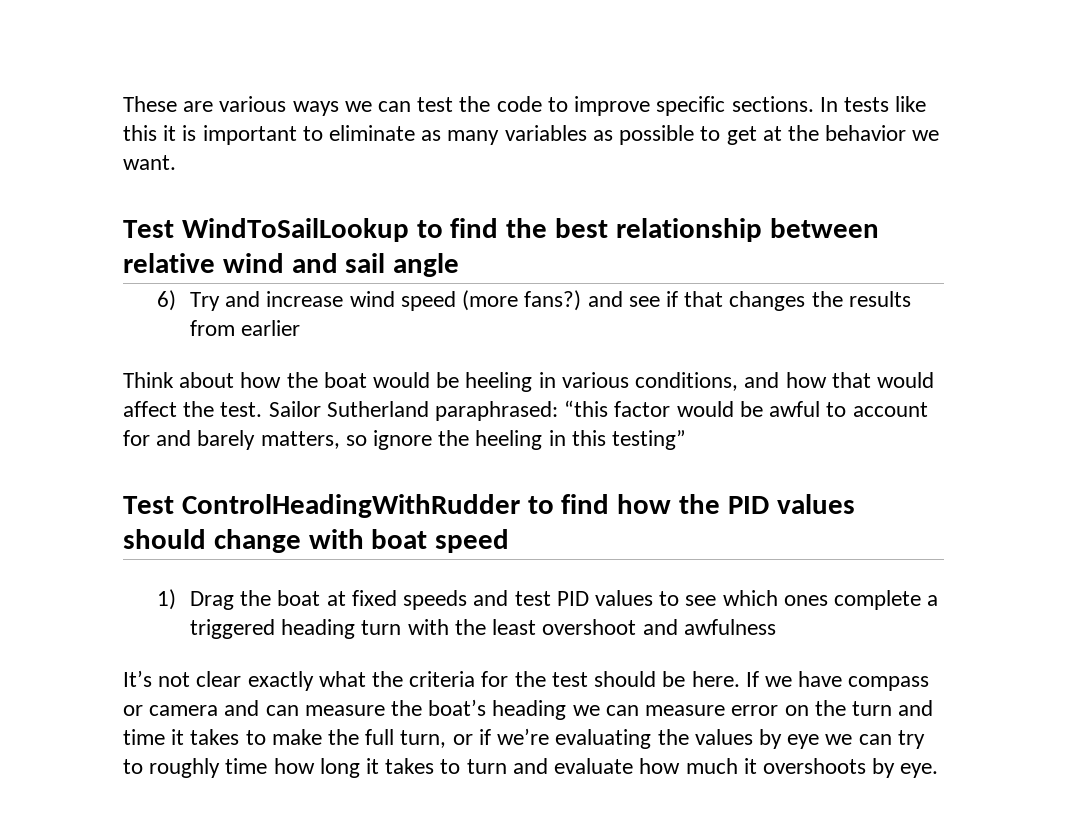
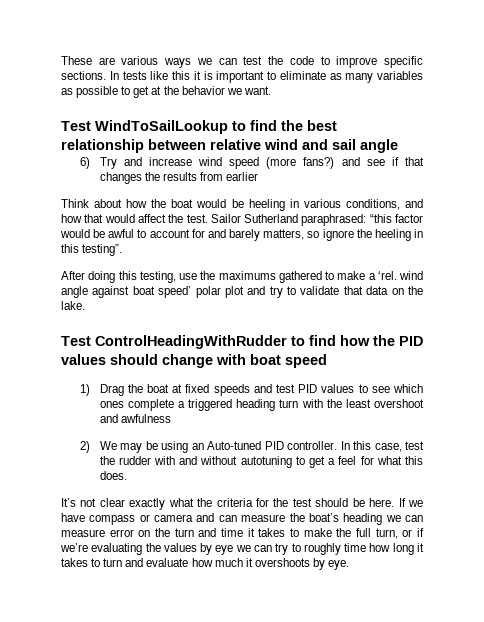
[612,430,687,450] testing” -> [82,244,123,256] [61,271,423,283] [61,286,423,298] [61,301,85,310] testing”. // After doing this testing, use the maximums gathered to make a ‘rel. wind angle against boat speed’ polar plot and try to validate that data on the lake.
(776, 627) none -> [80,441,425,453] [99,456,424,468] [99,471,127,480] // 2) We may be using an Auto-tuned PID controller. In this case, test the rudder with and without autotuning to get a feel for what this does.

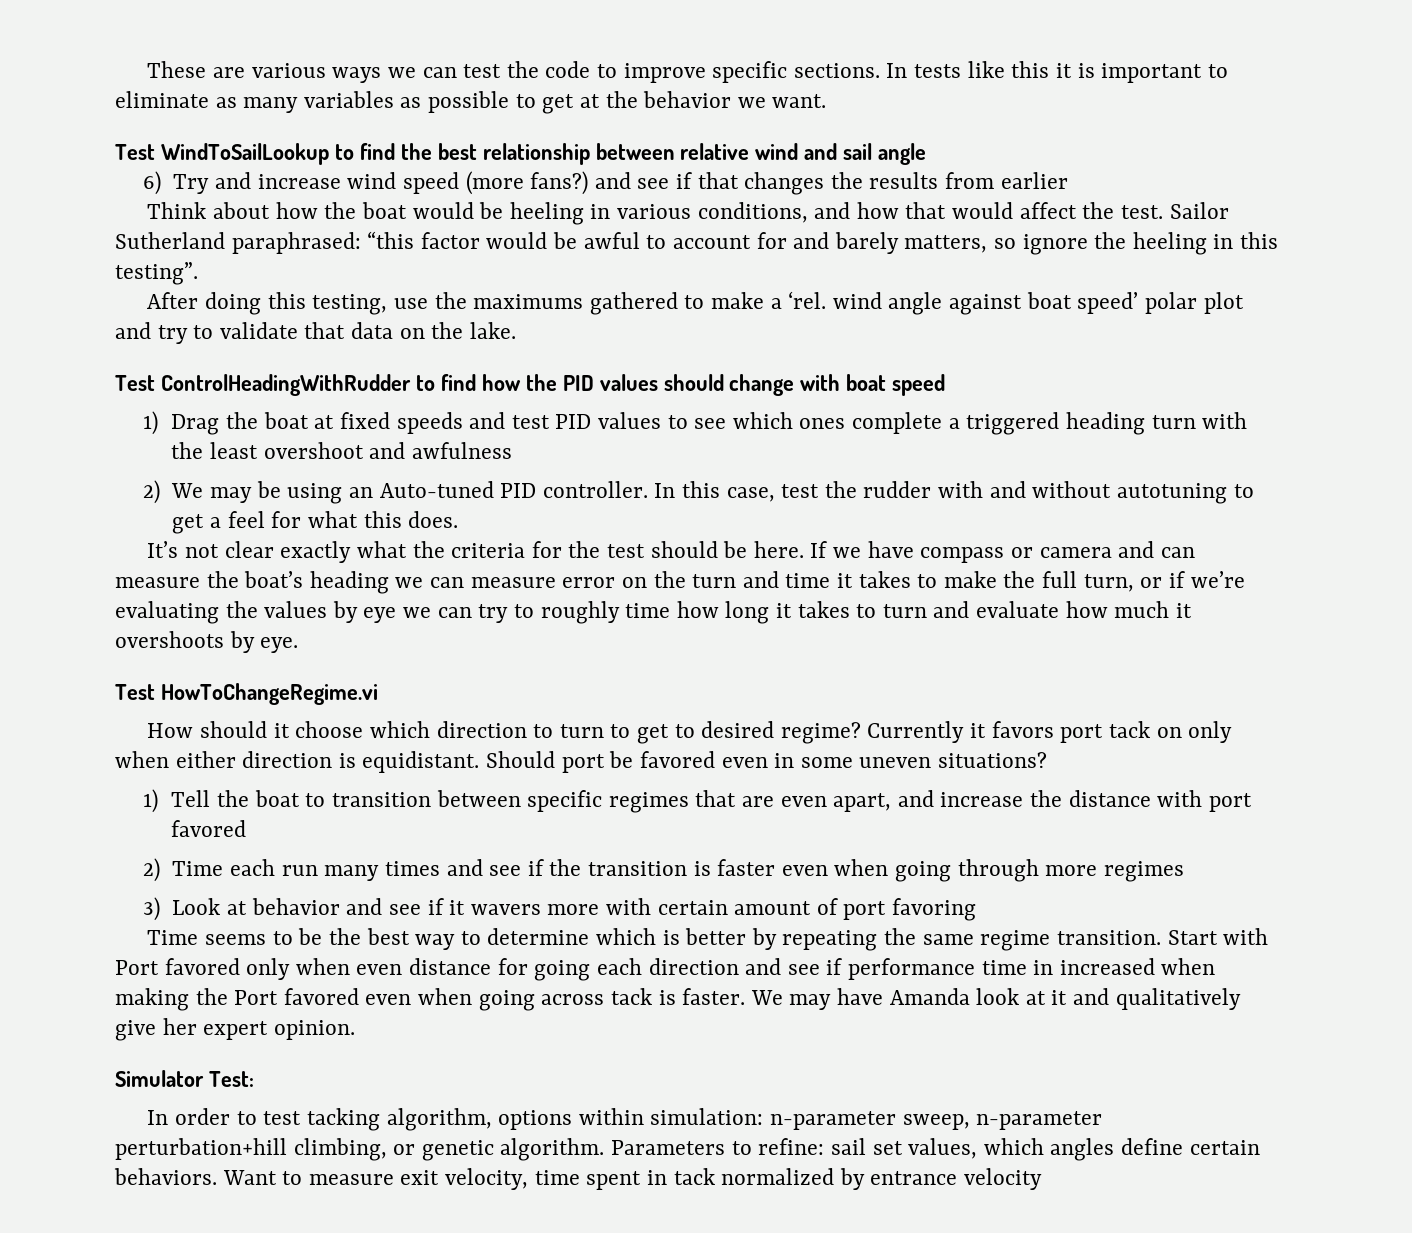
(350, 565) none -> [115,683,378,705] [147,721,1233,744] [115,751,1047,773] [143,789,1252,813] [171,820,247,837] [143,858,1184,882] [143,897,977,921] [147,928,1269,951] [115,958,1216,981] [115,988,1241,1011] [115,1018,355,1041] [115,1070,254,1087] [147,1108,1103,1131] [115,1138,1260,1161] [114,1168,1042,1190] // Test HowToChangeRegime.vi // How should it choose which direction to turn to get to desired regime? Currently it favors port tack on only when either direction is equidistant. Should port be favored even in some uneven situations? // 1) Tell the boat to transition between specific regimes that are even apart, and increase the distance with port favored // 2) Time each run many times and see if the transition is faster even when going through more regimes // 3) Look at behavior and see if it wavers more with certain amount of port favoring // Time seems to be the best way to determine which is better by repeating the same regime transition. Start with Port favored only when even distance for going each direction and see if performance time in increased when making the Port favored even when going across tack is faster. We may have Amanda look at it and qualitatively give her expert opinion. // Simulator Test: // In order to test tacking algorithm, options within simulation: n-parameter sweep, n-parameter perturbation+hill climbing, or genetic algorithm. Parameters to refine: sail set values, which angles define certain behaviors. Want to measure exit velocity, time spent in tack normalized by entrance velocity

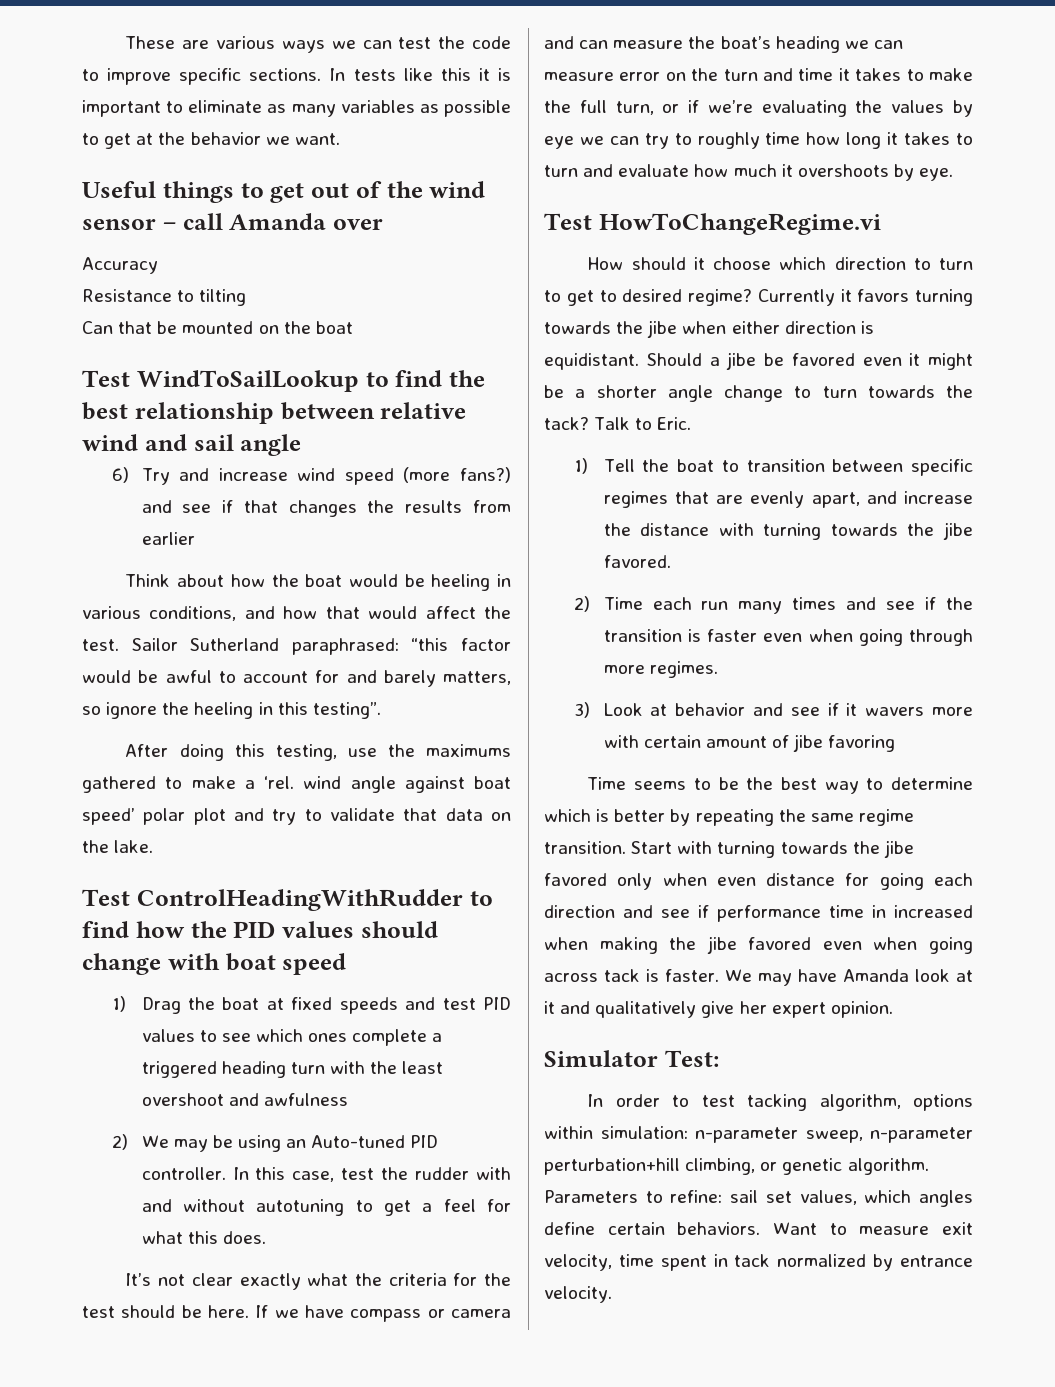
(827, 101) none -> [82,181,486,203] [82,213,383,230] [82,257,158,274] [82,289,247,306] [82,321,353,334] // Useful things to get out of the wind sensor – call Amanda over // Accuracy // Resistance to tilting // Can that be mounted on the boat
[1060,721,1233,743] port tack on only -> [915,289,973,306] [544,320,678,338] turning towards the jibe
[561,754,605,773] port -> [709,352,757,370] a jibe
[774,752,1047,768] in some uneven situations? -> [909,353,973,370] [544,385,973,402] [544,417,692,430] it might be a shorter angle change to turn towards the tack? Talk to Eric.
[780,796,827,807] even -> [750,491,805,508] evenly
[1208,793,1252,812] [171,820,247,837] port favored -> [763,522,974,540] [603,555,671,568] turning towards the jibe favored.
[1103,861,1184,882] regimes -> [649,661,718,678] regimes.
[843,901,887,920] port -> [793,734,824,752] jibe
[115,960,159,975] Port -> [717,840,914,858] turning towards the jibe
[234,990,279,1005] Port -> [706,936,737,954] jibe
[963,1168,1042,1190] velocity -> [544,1286,612,1303] velocity.

